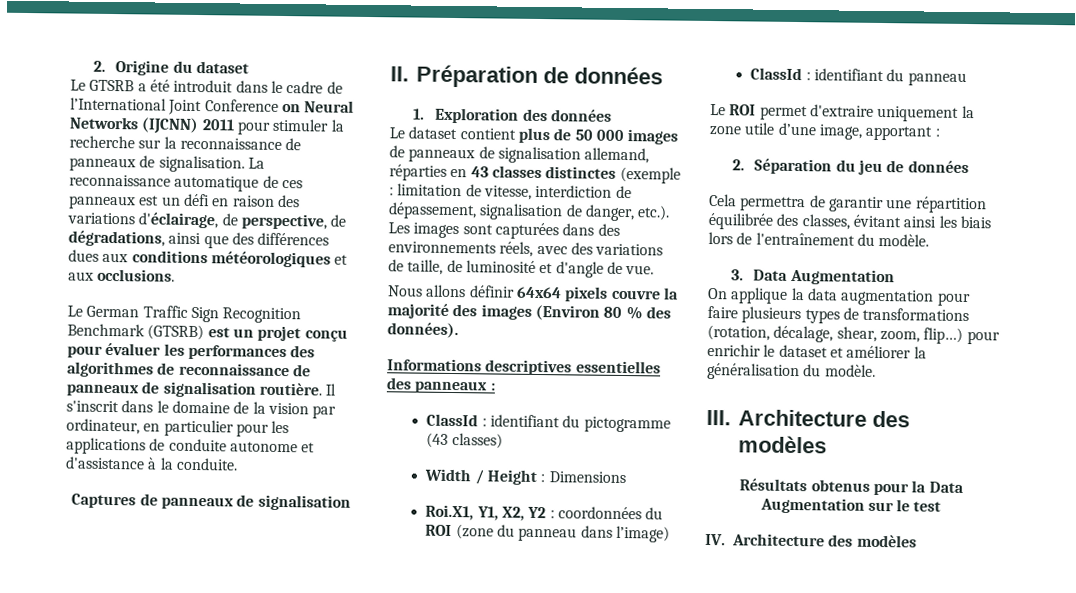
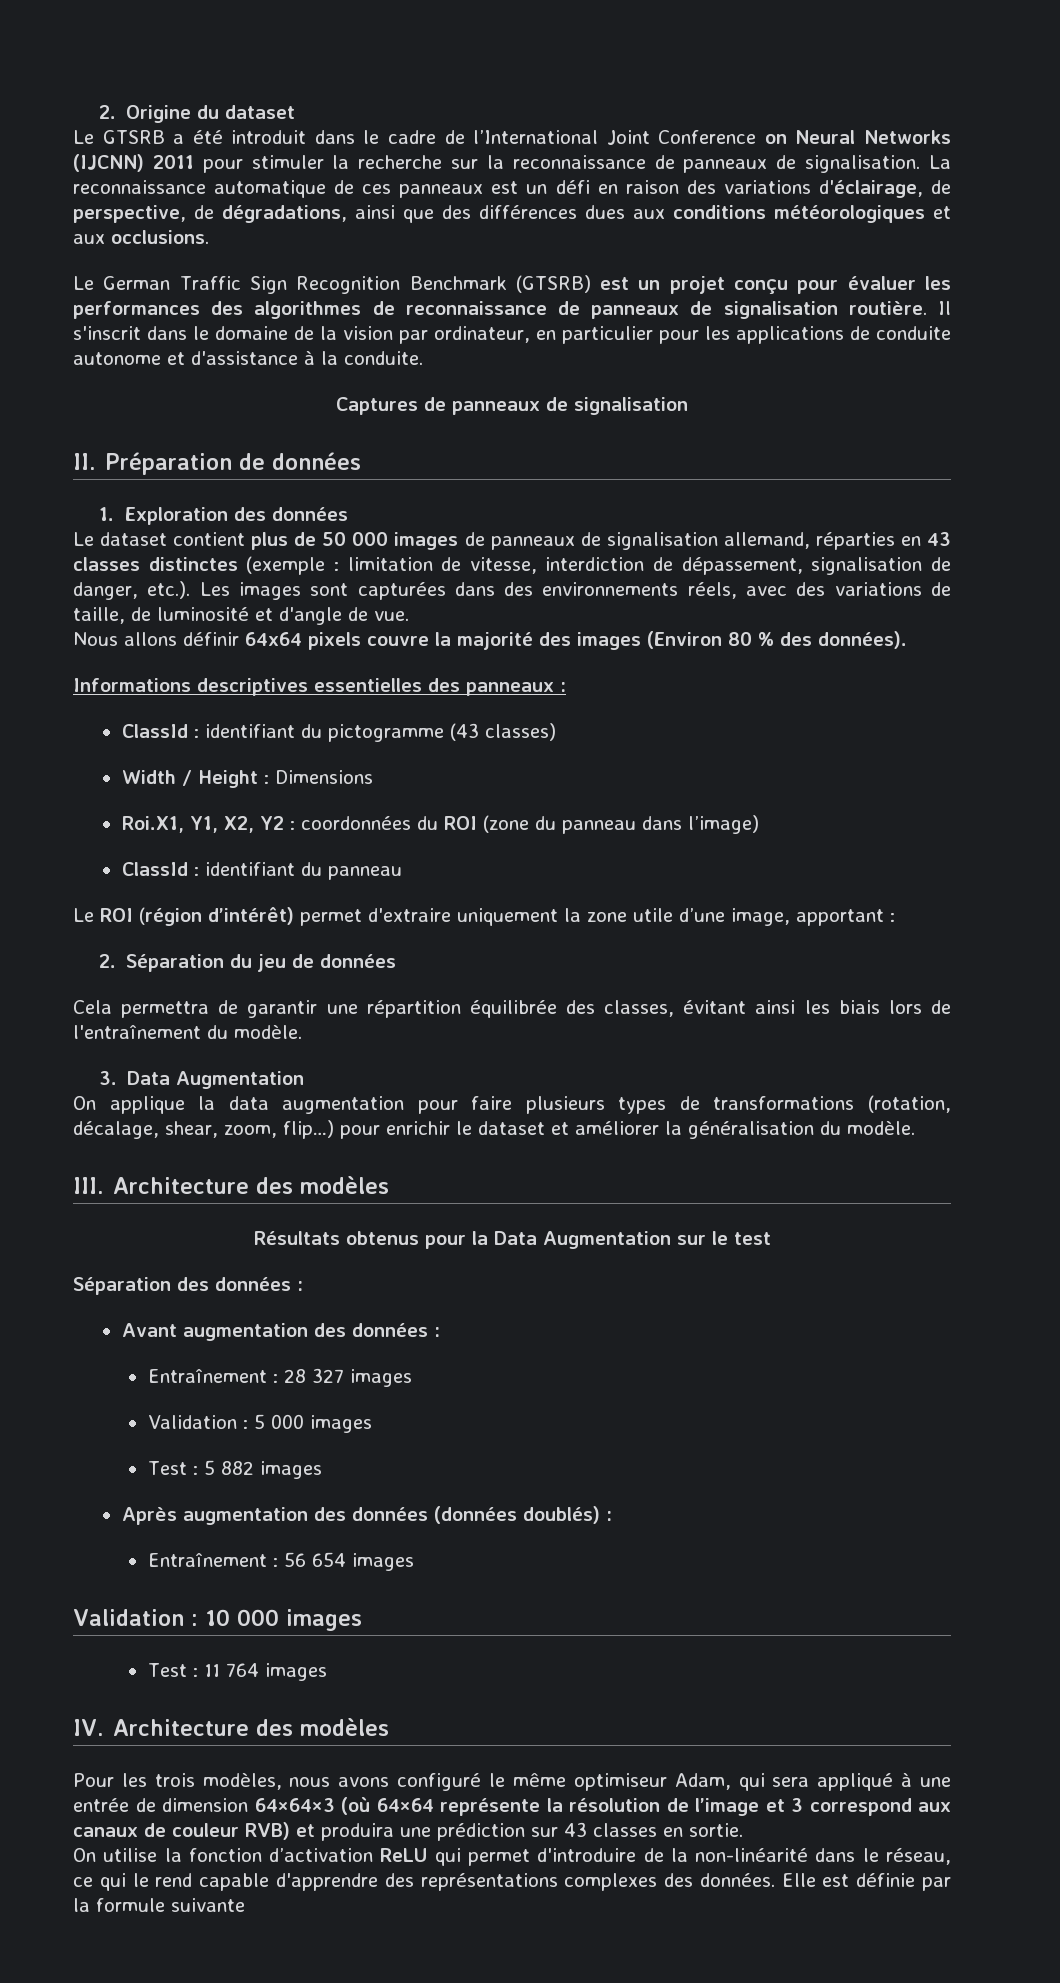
(757, 110) none -> [139,907,294,926] (région d’intérêt)
[705,533,917,548] IV. Architecture des modèles -> [73,1277,303,1295] [121,1323,440,1341] [147,1368,412,1387] [147,1414,372,1433] [147,1460,322,1479] [121,1506,612,1525] [147,1552,414,1571] [73,1609,362,1631] [147,1663,327,1681] [73,1718,390,1736] [73,1773,952,1791] [73,1797,951,1816] [73,1822,743,1841] [73,1848,952,1866] [73,1873,952,1891] [73,1898,245,1912] Séparation des données : // Avant augmentation des données : // Entraînement : 28 327 images // Validation : 5 000 images // Test : 5 882 images // Après augmentation des données (données doublés) : // Entraînement : 56 654 images // Validation : 10 000 images // Test : 11 764 images // IV. Architecture des modèles // Pour les trois modèles, nous avons configuré le même optimiseur Adam, qui sera appliqué à une entrée de dimension 64×64×3 (où 64×64 représente la résolution de l’image et 3 correspond aux canaux de couleur RVB) et produira une prédiction sur 43 classes en sortie. // On utilise la fonction d’activation ReLU qui permet d'introduire de la non-linéarité dans le réseau, ce qui le rend capable d'apprendre des représentations complexes des données. Elle est définie par la formule suivante

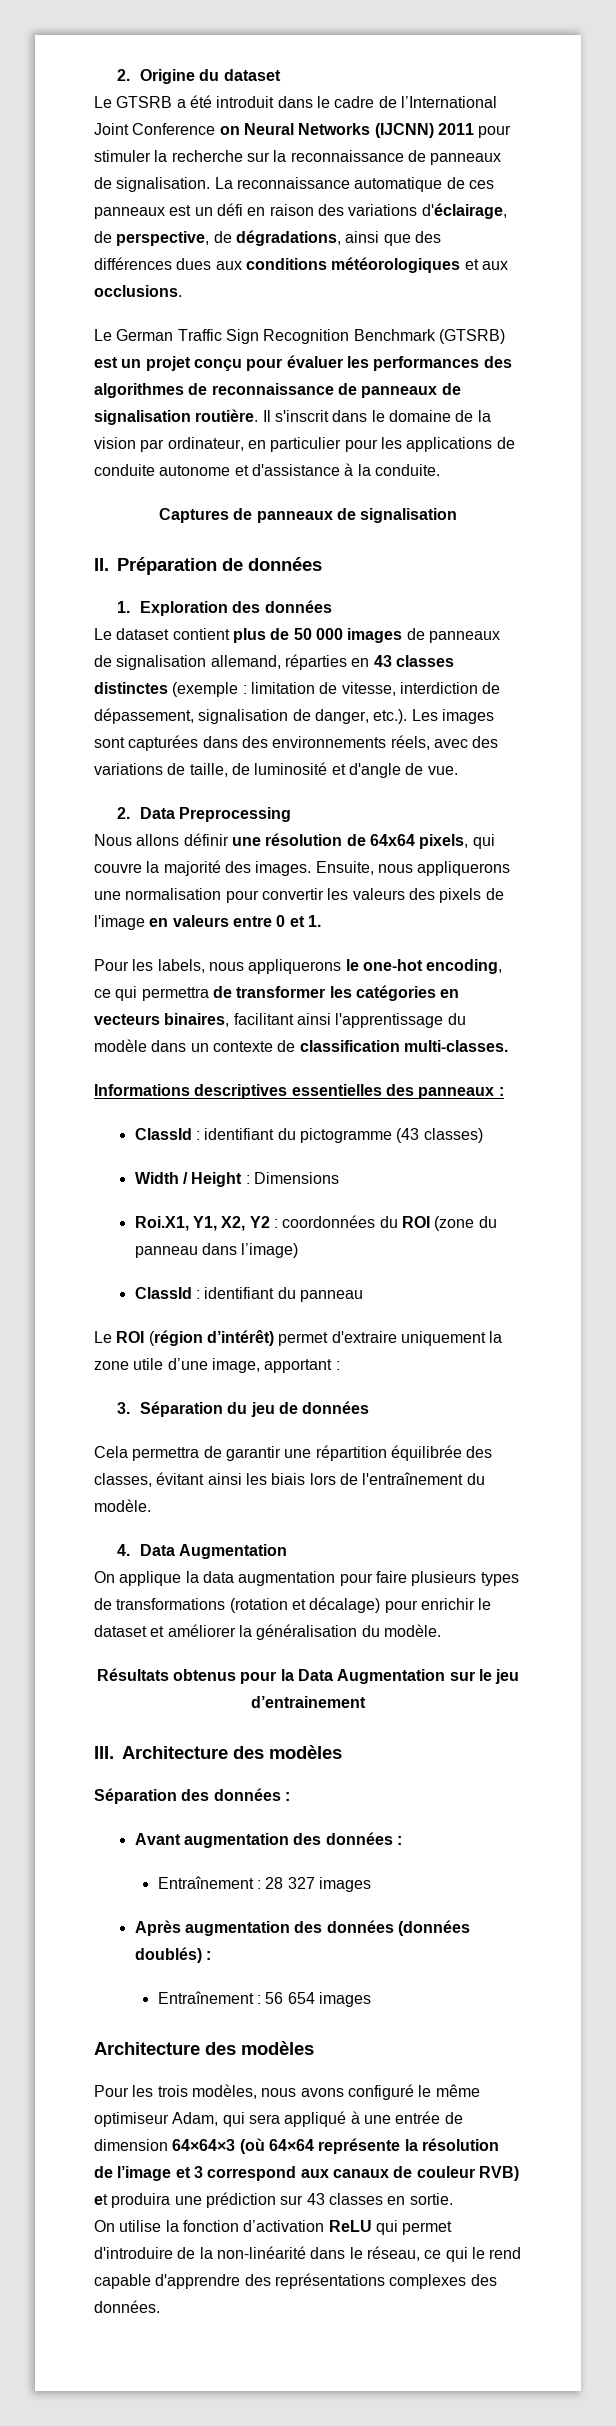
(409, 616) none -> [117,807,292,822] // 2. Data Preprocessing
[245,631,907,650] 64x64 pixels couvre la majorité des images (Environ 80 % des données). -> [231,833,495,849] [94,860,511,876] [94,888,504,903] [94,915,321,930] [94,959,503,974] [94,985,460,1001] [94,1013,466,1028] [94,1039,508,1052] une résolution de 64x64 pixels, qui couvre la majorité des images. Ensuite, nous appliquerons une normalisation pour convertir les valeurs des pixels de l'image en valeurs entre 0 et 1. // Pour les labels, nous appliquerons le one-hot encoding, ce qui permettra de transformer les catégories en vecteurs binaires, facilitant ainsi l'apprentissage du modèle dans un contexte de classification multi-classes.
[99,954,117,968] 2. -> [117,1402,131,1414] 3.
[99,1071,118,1085] 3. -> [117,1544,131,1556] 4.
[867,1095,951,1113] [73,1120,334,1139] (rotation, décalage, shear, zoom, flip…) -> [229,1597,381,1613] (rotation et décalage)
[73,1176,390,1194] // III. Architecture des modèles -> (441, 1630) none
[733,1232,771,1245] test -> [495,1669,520,1684] [251,1696,366,1708] [94,1745,342,1759] jeu d’entrainement // III. Architecture des modèles
[147,1414,372,1433] [147,1460,322,1479] // Validation : 5 000 images // Test : 5 882 images -> (371, 1884) none
[73,1609,362,1631] [147,1663,327,1681] [73,1719,103,1736] Validation : 10 000 images // Test : 11 764 images // IV. -> (371, 1999) none
[781,1873,952,1891] [73,1898,245,1912] Elle est définie par la formule suivante -> (160, 2306) none

